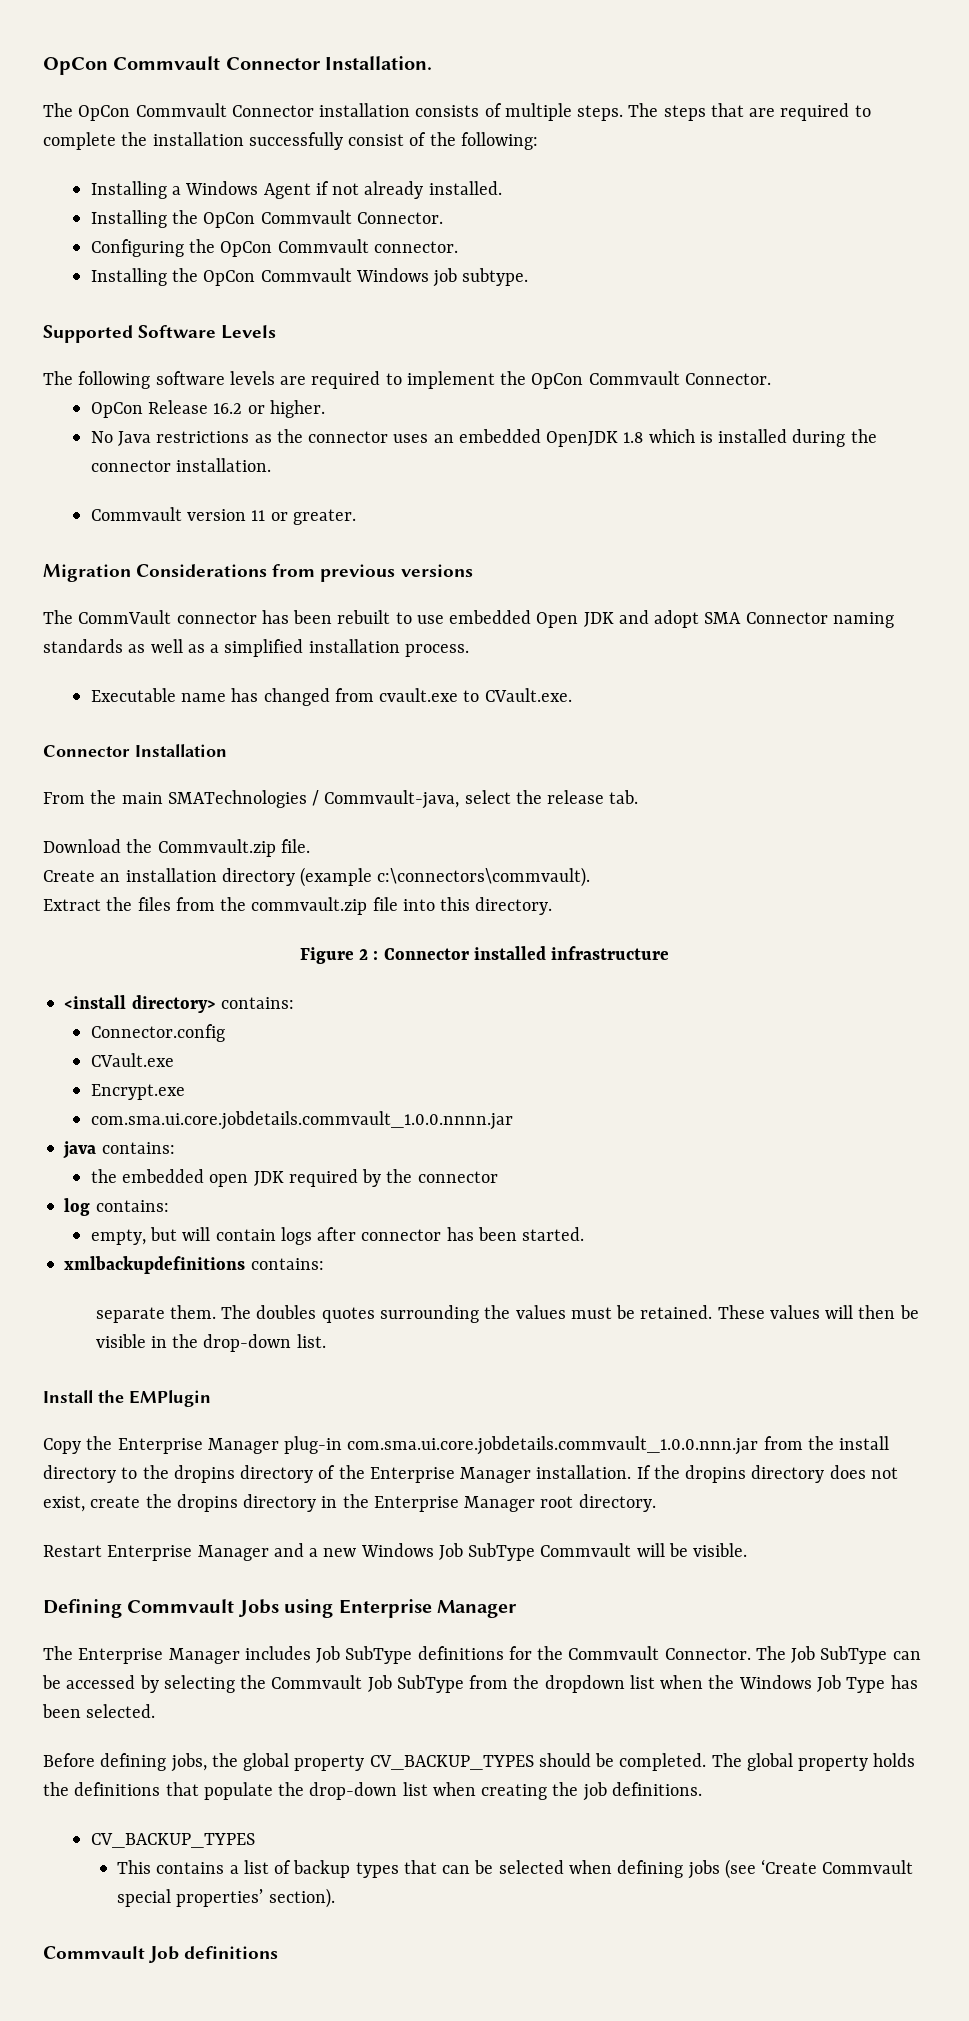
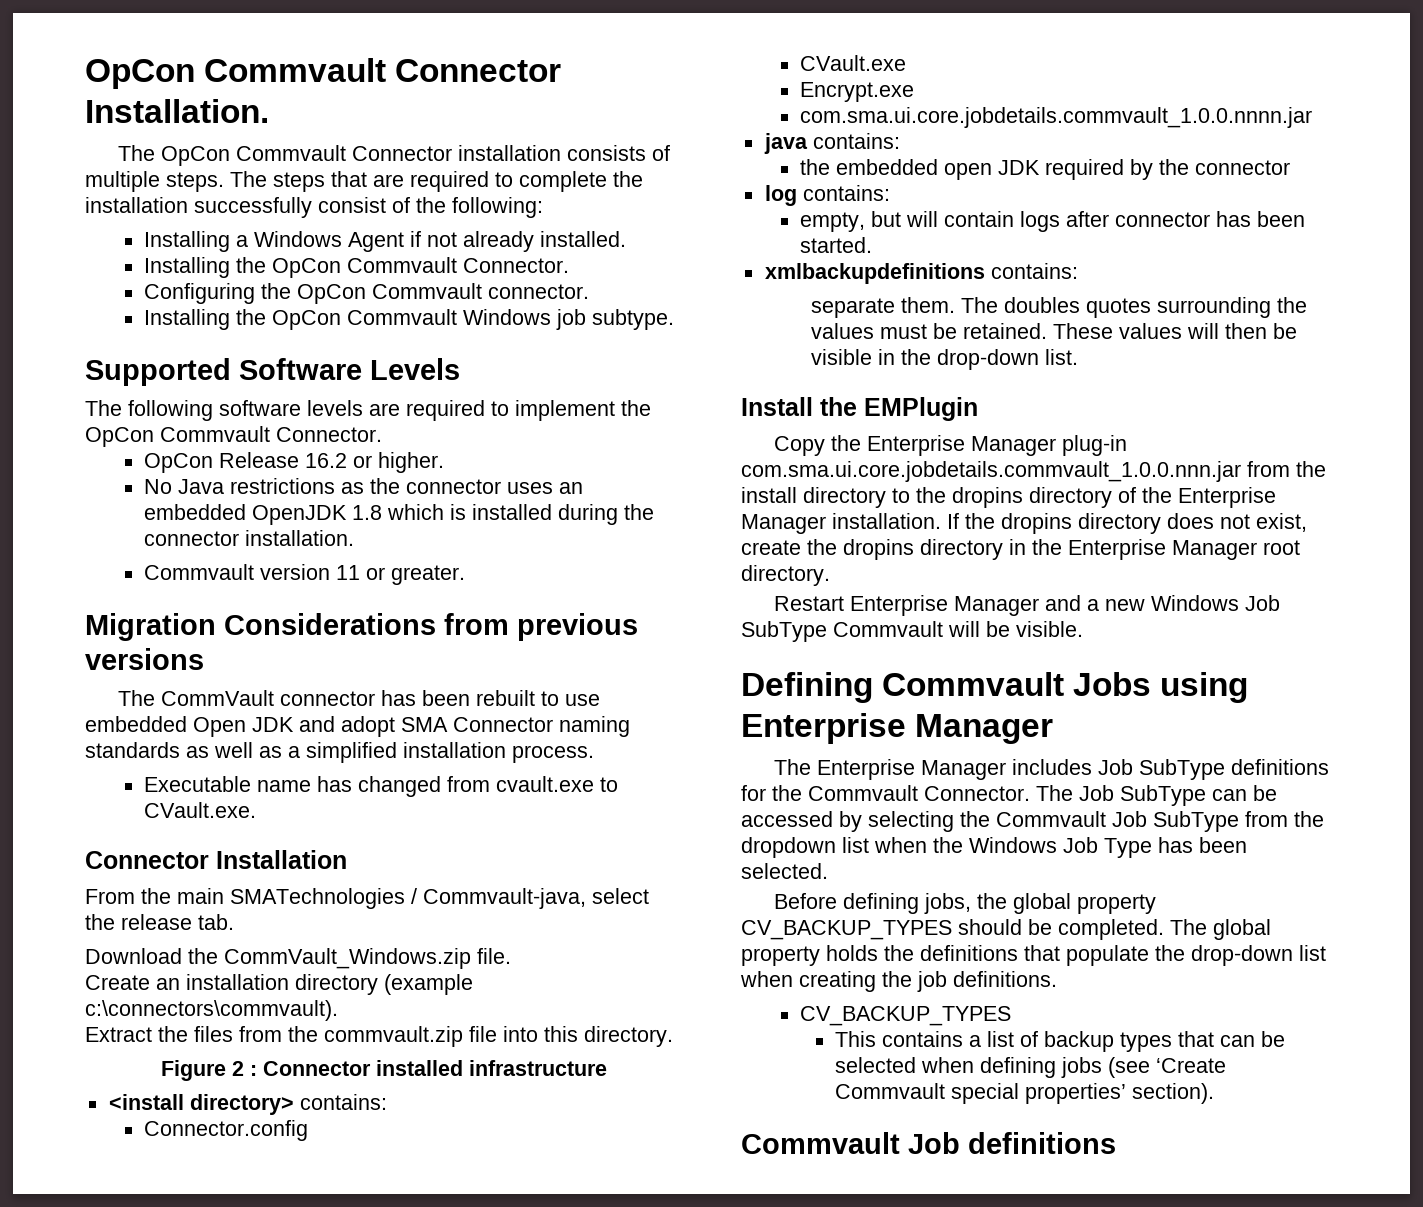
[157,839,276,857] Commvault.zip -> [224,948,471,969] CommVault_Windows.zip

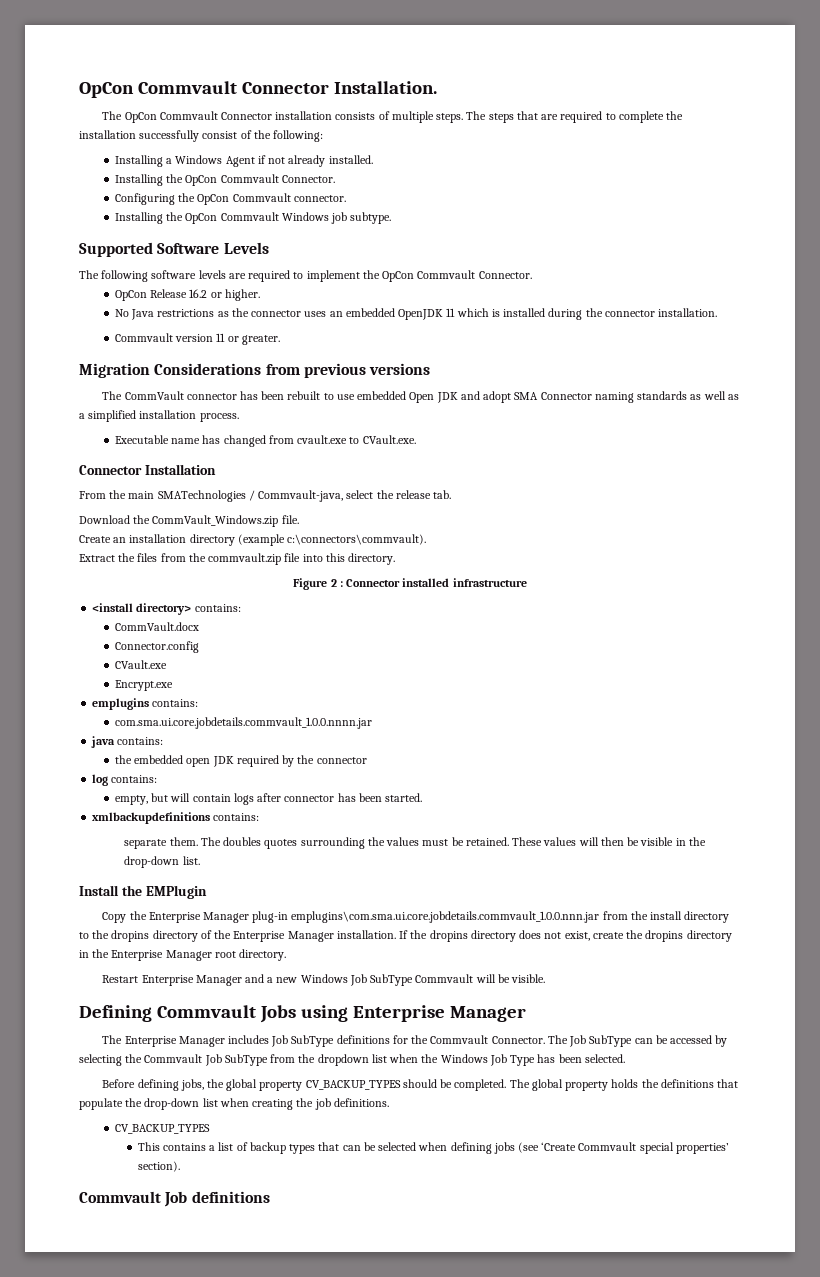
[351,505,382,520] 1.8 -> [446,308,456,317] 11
(387, 1102) none -> [114,622,199,631] // CommVault.docx
(914, 92) none -> [92,698,199,710] // emplugins contains:
[741,461,1241,482] com.sma.ui.core.jobdetails.commvault_1.0.0.nnn.jar -> [291,911,600,923] emplugins\com.sma.ui.core.jobdetails.commvault_1.0.0.nnn.jar

